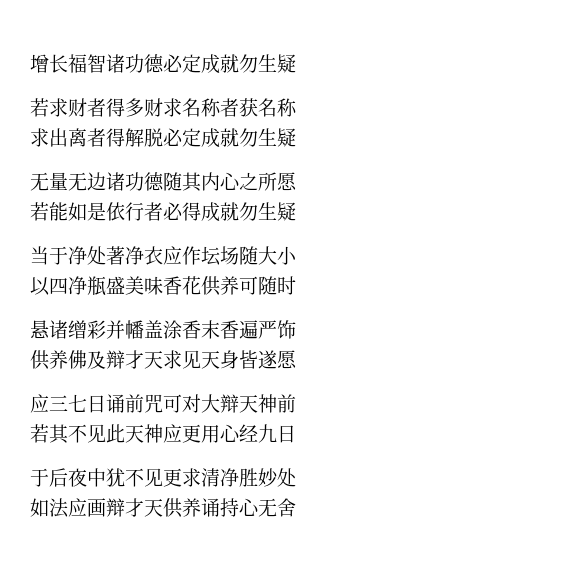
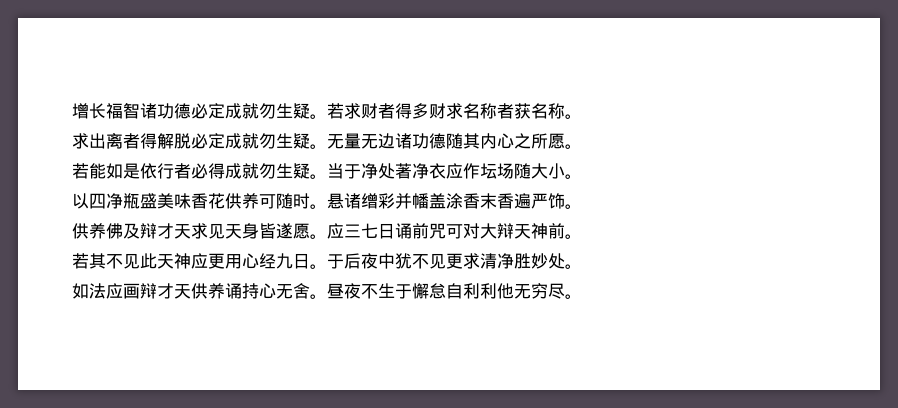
(296, 63) // -> [310,114,327,119] 。
(297, 107) none -> [565,114,582,119] 。
(296, 137) // -> [310,144,327,149] 。
(297, 181) none -> [565,144,582,149] 。
(296, 211) // -> [310,174,327,179] 。
(297, 255) none -> [565,174,582,179] 。
(296, 285) // -> [310,204,327,209] 。
(296, 329) none -> [565,204,582,209] 。
(297, 359) // -> [310,234,327,239] 。
(296, 403) none -> [565,234,582,239] 。
(296, 434) // -> [310,264,327,269] 。
(296, 477) none -> [565,264,582,269] 。
(296, 507) none -> [310,283,582,299] 。昼夜不生于懈怠自利利他无穷尽。

